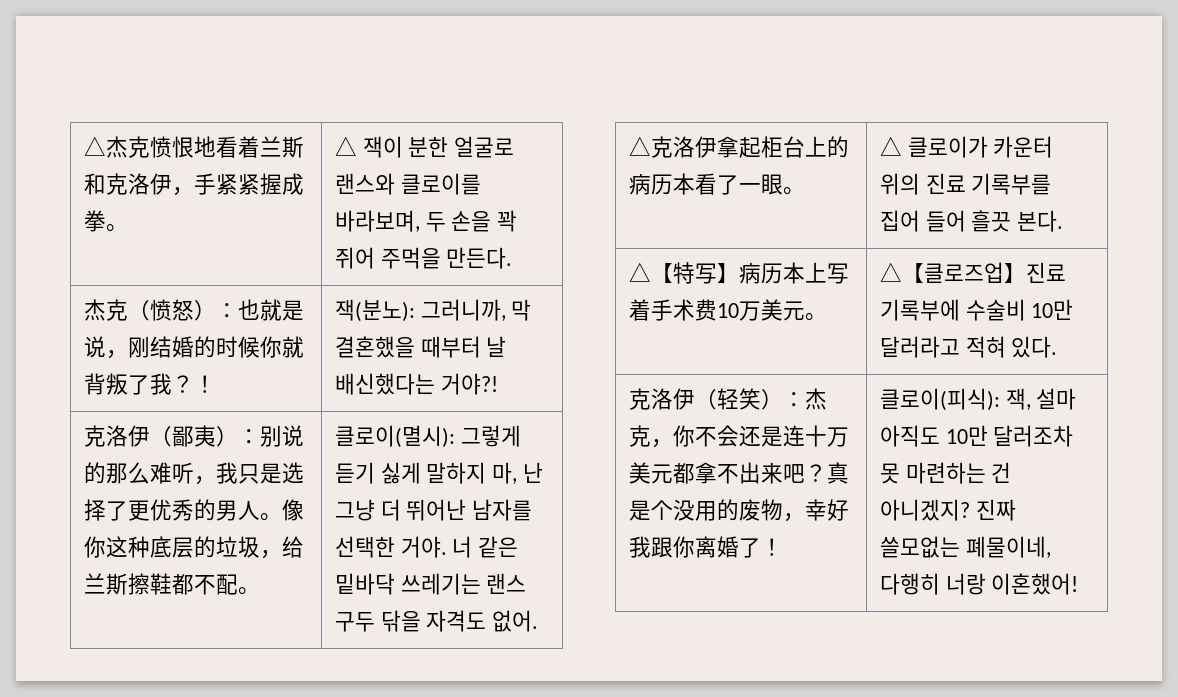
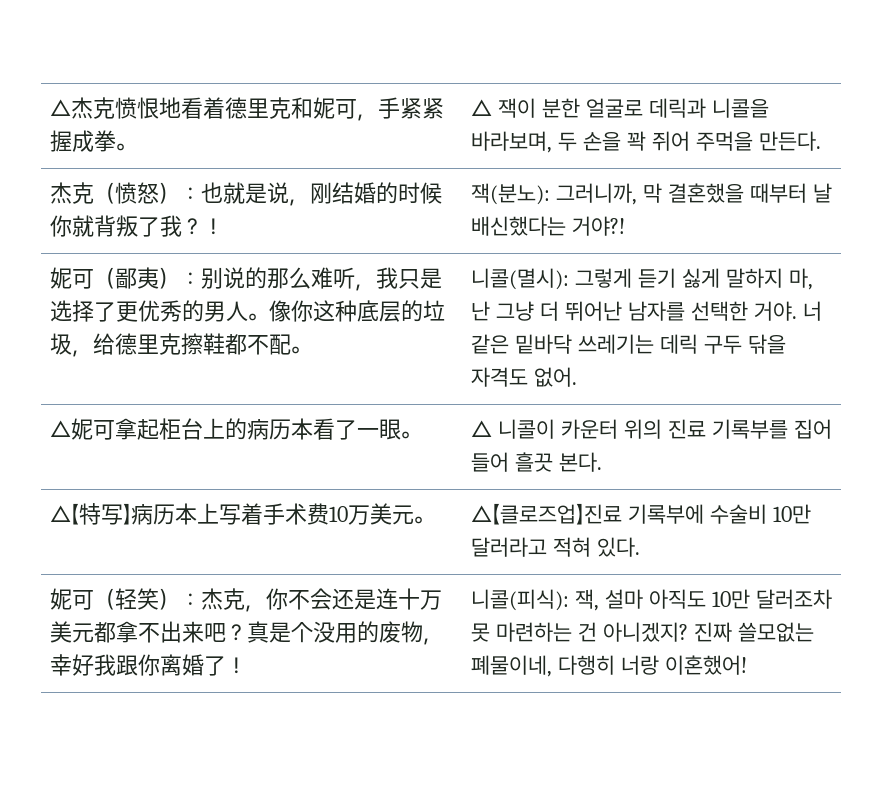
[259,136,304,158] [83,173,172,195] 兰斯和克洛伊 -> [225,97,358,119] 德里克和妮可
[334,173,481,195] 랜스와 클로이를 -> [648,98,769,118] 데릭과 니콜을
[83,425,150,447] 克洛伊 -> [50,267,95,289] 妮可
[83,573,128,595] 兰斯 -> [115,333,182,355] 德里克
[334,425,455,448] 클로이(멸시): -> [471,268,570,290] 니콜(멸시):
[486,573,527,594] 랜스 -> [659,334,698,354] 데릭
[650,136,717,158] 克洛伊 -> [71,418,116,440] 妮可
[907,136,988,158] 클로이가 -> [498,419,556,439] 니콜이
[628,388,695,410] 克洛伊 -> [50,588,95,610] 妮可
[879,388,1000,411] 클로이(피식): -> [471,589,570,611] 니콜(피식):

